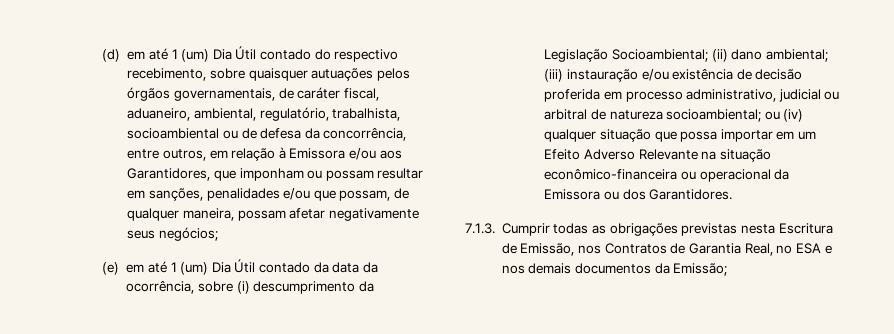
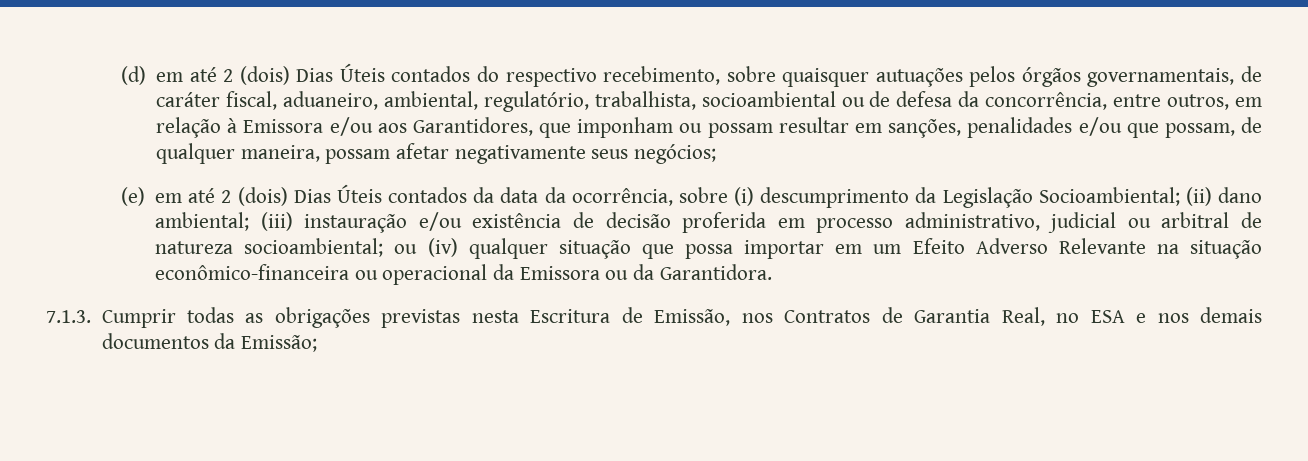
[171,46,312,62] 1 (um) Dia Útil contado -> [223,63,471,85] 2 (dois) Dias Úteis contados
[170,259,311,275] 1 (um) Dia Útil contado -> [221,184,468,206] 2 (dois) Dias Úteis contados
[622,189,733,200] dos Garantidores. -> [633,264,772,280] da Garantidora.

